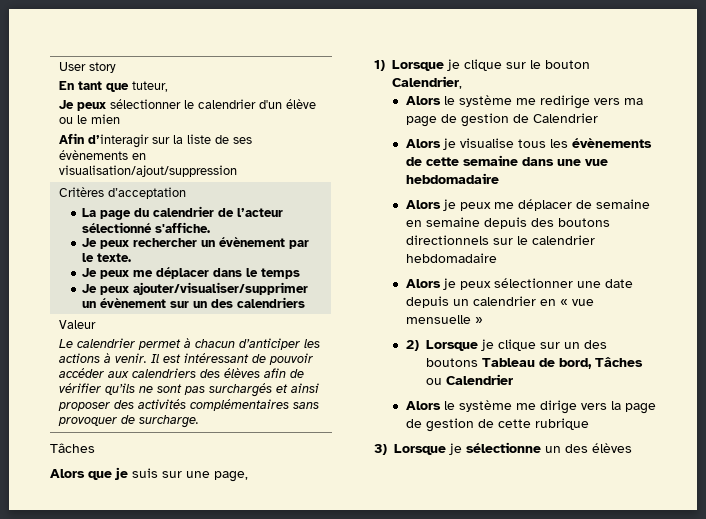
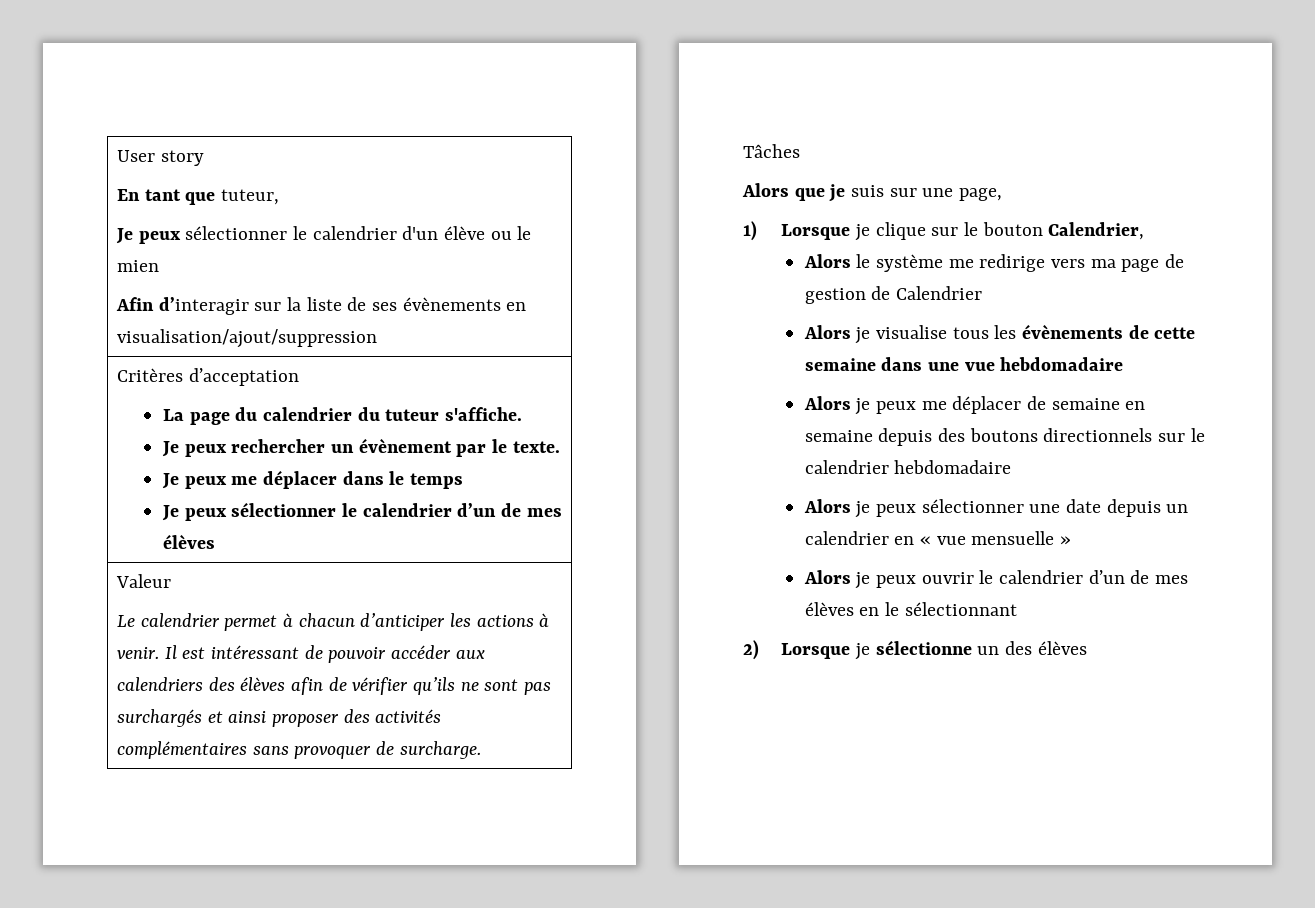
[218,208,284,217] [82,222,153,233] de l’acteur sélectionné -> [357,407,440,421] du tuteur
[133,282,309,295] [82,297,306,308] ajouter/visualiser/supprimer un évènement sur un des calendriers -> [231,502,562,517] [163,534,216,549] sélectionner le calendrier d’un de mes élèves
[405,339,607,351] [425,357,643,369] [425,374,513,385] [405,400,656,414] [405,418,589,432] [374,444,387,455] 2) Lorsque je clique sur un des boutons Tableau de bord, Tâches ou Calendrier // Alors le système me dirige vers la page de gestion de cette rubrique // 3) -> [803,570,1188,589] [804,602,1017,616] [743,640,759,660] Alors je peux ouvrir le calendrier d’un de mes élèves en le sélectionnant // 2)

